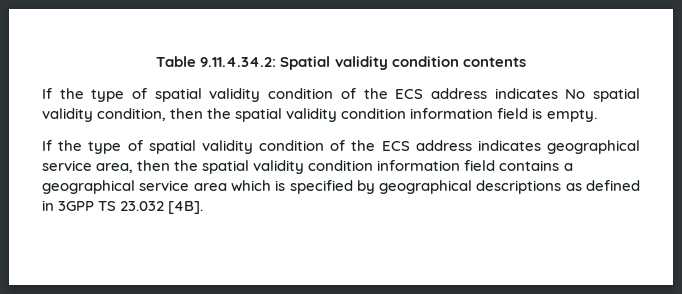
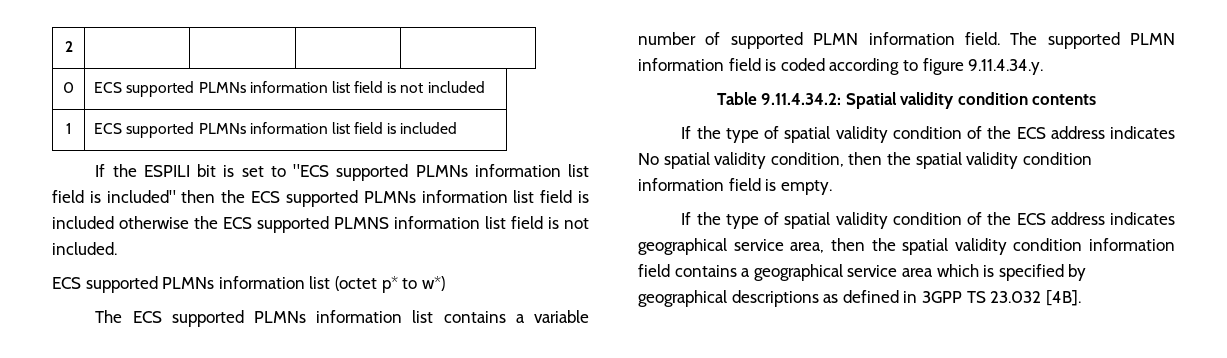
(156, 61) none -> [64,41,73,52] [63,82,74,93] [94,81,485,97] [65,123,72,134] [94,122,458,138] [95,164,589,181] [52,190,589,207] [52,216,589,233] [52,242,117,255] [52,276,445,293] [95,310,589,327] [638,32,1175,49] [638,58,1044,75] 2 | | | | // 0 | ECS supported PLMNs information list field is not included // 1 | ECS supported PLMNs information list field is included // If the ESPILI bit is set to "ECS supported PLMNs information list field is included" then the ECS supported PLMNs information list field is included otherwise the ECS supported PLMNS information list field is not included. // ECS supported PLMNs information list (octet p* to w*) // The ECS supported PLMNs information list contains a variable number of supported PLMN information field. The supported PLMN information field is coded according to figure 9.11.4.34.y. //

